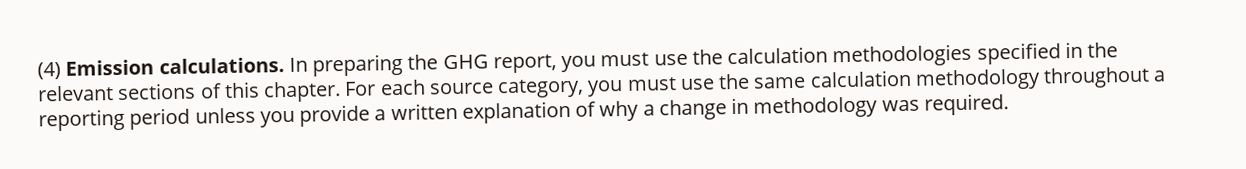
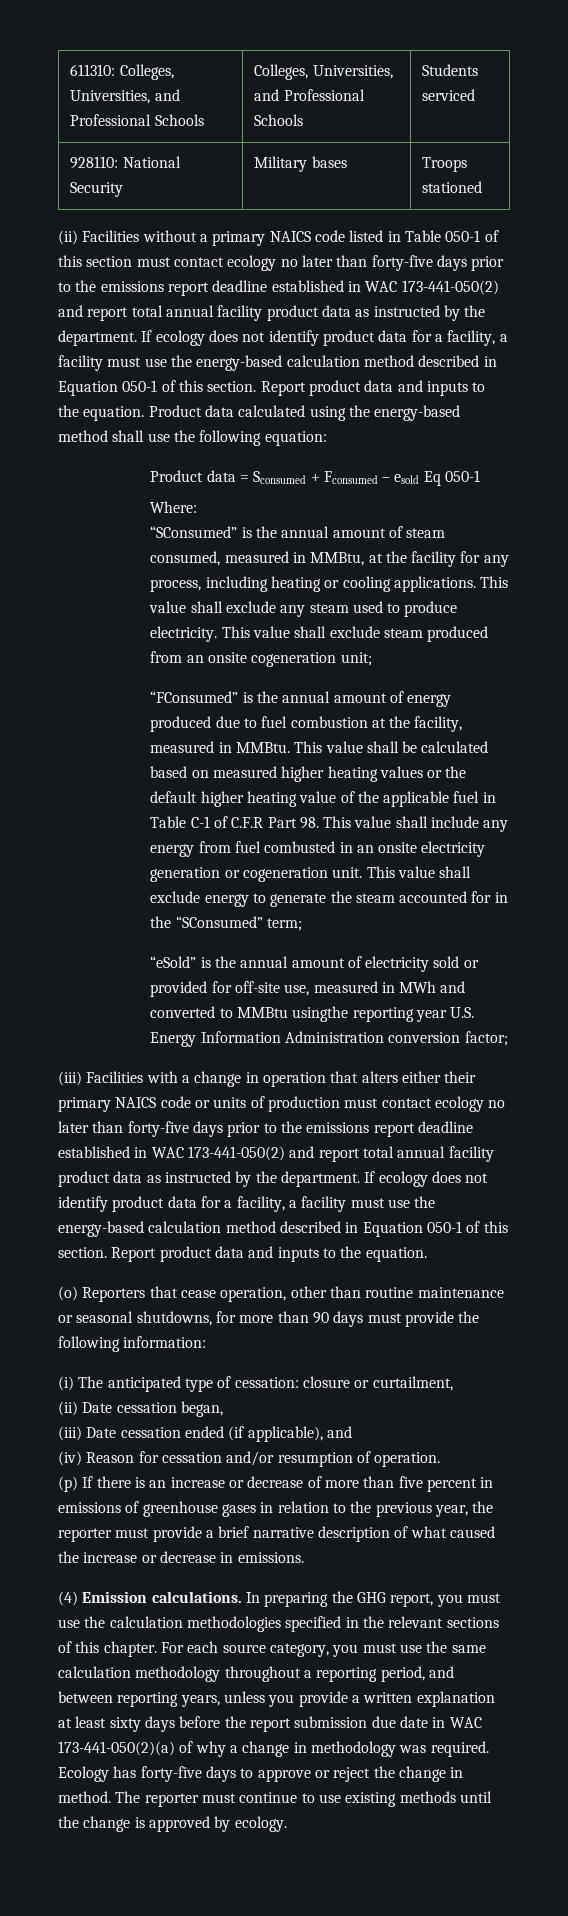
(37, 71) none -> [70,64,174,80] [70,89,180,104] [70,114,204,126] [254,64,393,80] [254,89,365,101] [254,114,304,126] [422,64,479,76] [422,89,476,101] [70,156,181,169] [70,182,124,197] [254,156,347,172] [422,157,468,172] [422,181,483,193] [58,230,499,246] [58,255,505,271] [58,280,499,296] [58,305,486,321] [58,330,508,346] [58,355,497,371] [58,380,486,396] [58,405,461,421] [58,430,327,446] [150,470,481,486] [150,501,198,513] [150,526,446,538] [150,551,509,567] [150,576,509,592] [149,601,458,617] [150,626,489,642] [150,651,372,667] [150,691,452,707] [150,716,463,732] [150,741,489,753] [150,766,467,782] [150,791,496,807] [150,816,509,832] [150,841,486,857] [150,866,472,882] [150,891,508,907] [150,916,302,931] [150,956,479,972] [150,981,466,997] [150,1006,475,1022] [150,1031,508,1047] [58,1071,477,1087] [58,1096,506,1112] [58,1121,473,1137] [58,1146,494,1162] [58,1171,489,1187] [58,1196,436,1212] [58,1221,508,1237] [58,1246,427,1262] [58,1286,504,1302] [58,1311,480,1327] [58,1336,207,1352] [58,1376,453,1392] [58,1401,223,1417] [58,1426,352,1442] [58,1451,441,1467] [58,1476,494,1492] [58,1501,494,1517] [58,1526,495,1542] [58,1551,304,1563] 611310: Colleges, Universities, and Professional Schools | Colleges, Universities, and Professional Schools | Students serviced // 928110: National Security | Military bases | Troops stationed // (ii) Facilities without a primary NAICS code listed in Table 050-1 of this section must contact ecology no later than forty-five days prior to the emissions report deadline established in WAC 173-441-050(2) and report total annual facility product data as instructed by the department. If ecology does not identify product data for a facility, a facility must use the energy-based calculation method described in Equation 050-1 of this section. Report product data and inputs to the equation. Product data calculated using the energy-based method shall use the following equation: // Product data = Sconsumed + Fconsumed – esold Eq 050-1 // Where: // “SConsumed” is the annual amount of steam consumed, measured in MMBtu, at the facility for any process, including heating or cooling applications. This value shall exclude any steam used to produce electricity. This value shall exclude steam produced from an onsite cogeneration unit; // “FConsumed” is the annual amount of energy produced due to fuel combustion at the facility, measured in MMBtu. This value shall be calculated based on measured higher heating values or the default higher heating value of the applicable fuel in Table C-1 of C.F.R Part 98. This value shall include any energy from fuel combusted in an onsite electricity generation or cogeneration unit. This value shall exclude energy to generate the steam accounted for in the “SConsumed” term; // “eSold” is the annual amount of electricity sold or provided for off-site use, measured in MWh and converted to MMBtu usingthe reporting year U.S. Energy Information Administration conversion factor; // (iii) Facilities with a change in operation that alters either their primary NAICS code or units of production must contact ecology no later than forty-five days prior to the emissions report deadline established in WAC 173-441-050(2) and report total annual facility product data as instructed by the department. If ecology does not identify product data for a facility, a facility must use the energy-based calculation method described in Equation 050-1 of this section. Report product data and inputs to the equation. // (o) Reporters that cease operation, other than routine maintenance or seasonal shutdowns, for more than 90 days must provide the following information: // (i) The anticipated type of cessation: closure or curtailment, // (ii) Date cessation began, // (iii) Date cessation ended (if applicable), and // (iv) Reason for cessation and/or resumption of operation. // (p) If there is an increase or decrease of more than five percent in emissions of greenhouse gases in relation to the previous year, the reporter must provide a brief narrative description of what caused the increase or decrease in emissions. //
[129,107,191,130] period -> [380,1666,454,1682] [58,1691,220,1707] period, and between reporting years,
(571, 112) none -> [58,1716,482,1732] [58,1741,175,1756] at least sixty days before the report submission due date in WAC 173-441-050(2)(a)
(1009, 104) none -> [58,1766,464,1782] [58,1791,492,1807] [58,1816,287,1832] Ecology has forty-five days to approve or reject the change in method. The reporter must continue to use existing methods until the change is approved by ecology.

